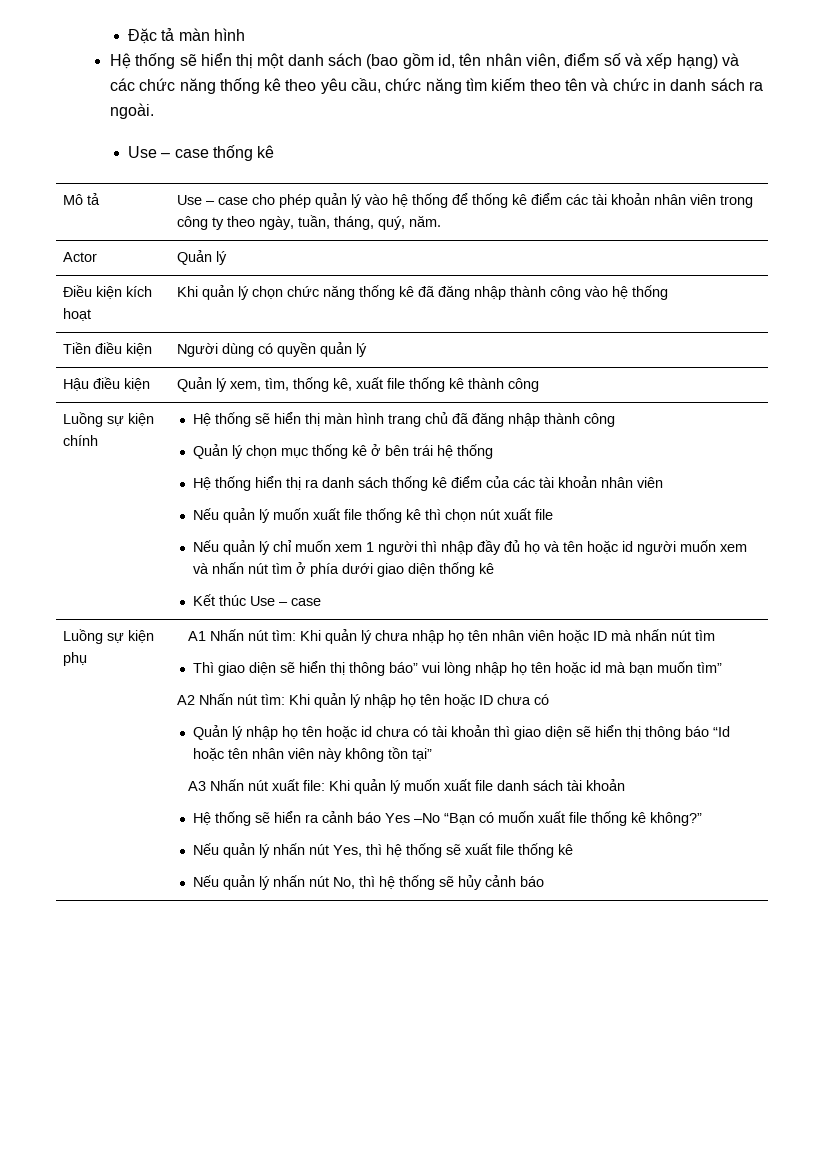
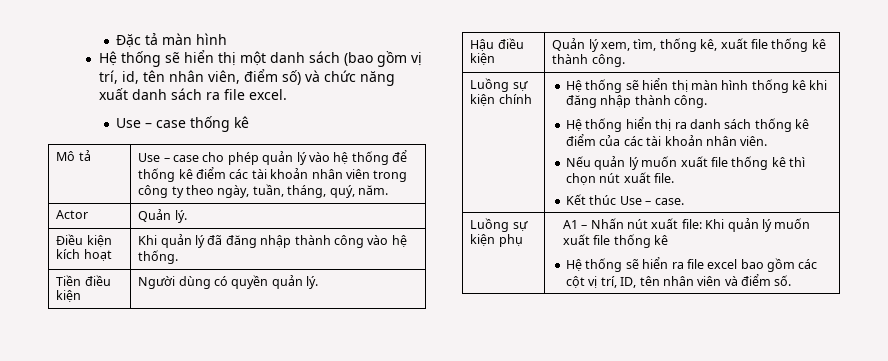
(434, 61) none -> [410,52,422,66] [98,70,118,84] vị trí,
[603,53,739,69] [109,78,667,94] số và xếp hạng) và các chức năng thống kê theo yêu cầu, chức năng tìm kiếm theo tên và chức in -> [281,70,395,86] [98,88,128,100] số) và chức năng xuất
[109,103,154,119] ngoài. -> [223,89,287,100] file excel.
[216,251,228,265] lý -> [174,210,187,223] lý.
[252,285,415,300] chọn chức năng thống kê -> (206, 241) none
[632,285,669,300] thống -> [138,250,179,264] thống.
[356,343,368,357] lý -> [306,276,319,289] lý.
[508,378,540,392] công -> [591,54,625,67] công.
[388,412,616,427] [193,444,494,459] trang chủ đã đăng nhập thành công // Quản lý chọn mục thống kê ở bên trái hệ thống -> [751,79,828,93] [566,95,708,108] thống kê khi đăng nhập thành công.
[637,477,664,488] viên -> [740,136,768,146] viên.
[535,509,554,520] [193,540,748,555] [193,562,495,577] file // Nếu quản lý chỉ muốn xem 1 người thì nhập đầy đủ họ và tên hoặc id người muốn xem và nhấn nút tìm ở phía dưới giao diện thống kê -> [654,173,675,183] file.
[291,598,322,606] case -> [654,198,684,205] case.
[210,629,716,644] [193,661,723,676] [177,693,550,708] [193,725,731,740] [193,747,433,762] [188,781,207,791] Nhấn nút tìm: Khi quản lý chưa nhập họ tên nhân viên hoặc ID mà nhấn nút tìm // Thì giao diện sẽ hiển thị thông báo” vui lòng nhập họ tên hoặc id mà bạn muốn tìm” // A2 Nhấn nút tìm: Khi quản lý nhập họ tên hoặc ID chưa có // Quản lý nhập họ tên hoặc id chưa có tài khoản thì giao diện sẽ hiển thị thông báo “Id hoặc tên nhân viên này không tồn tại” // A3 -> [581,225,588,229] –
[497,779,626,791] danh sách tài khoản -> [613,234,669,248] thống kê
[322,811,703,826] [193,843,574,858] [193,875,545,890] cảnh báo Yes –No “Bạn có muốn xuất file thống kê không?” // Nếu quản lý nhấn nút Yes, thì hệ thống sẽ xuất file thống kê // Nếu quản lý nhấn nút No, thì hệ thống sẽ hủy cảnh báo -> [686,258,818,272] [566,274,792,288] file excel bao gồm các cột vị trí, ID, tên nhân viên và điểm số.

